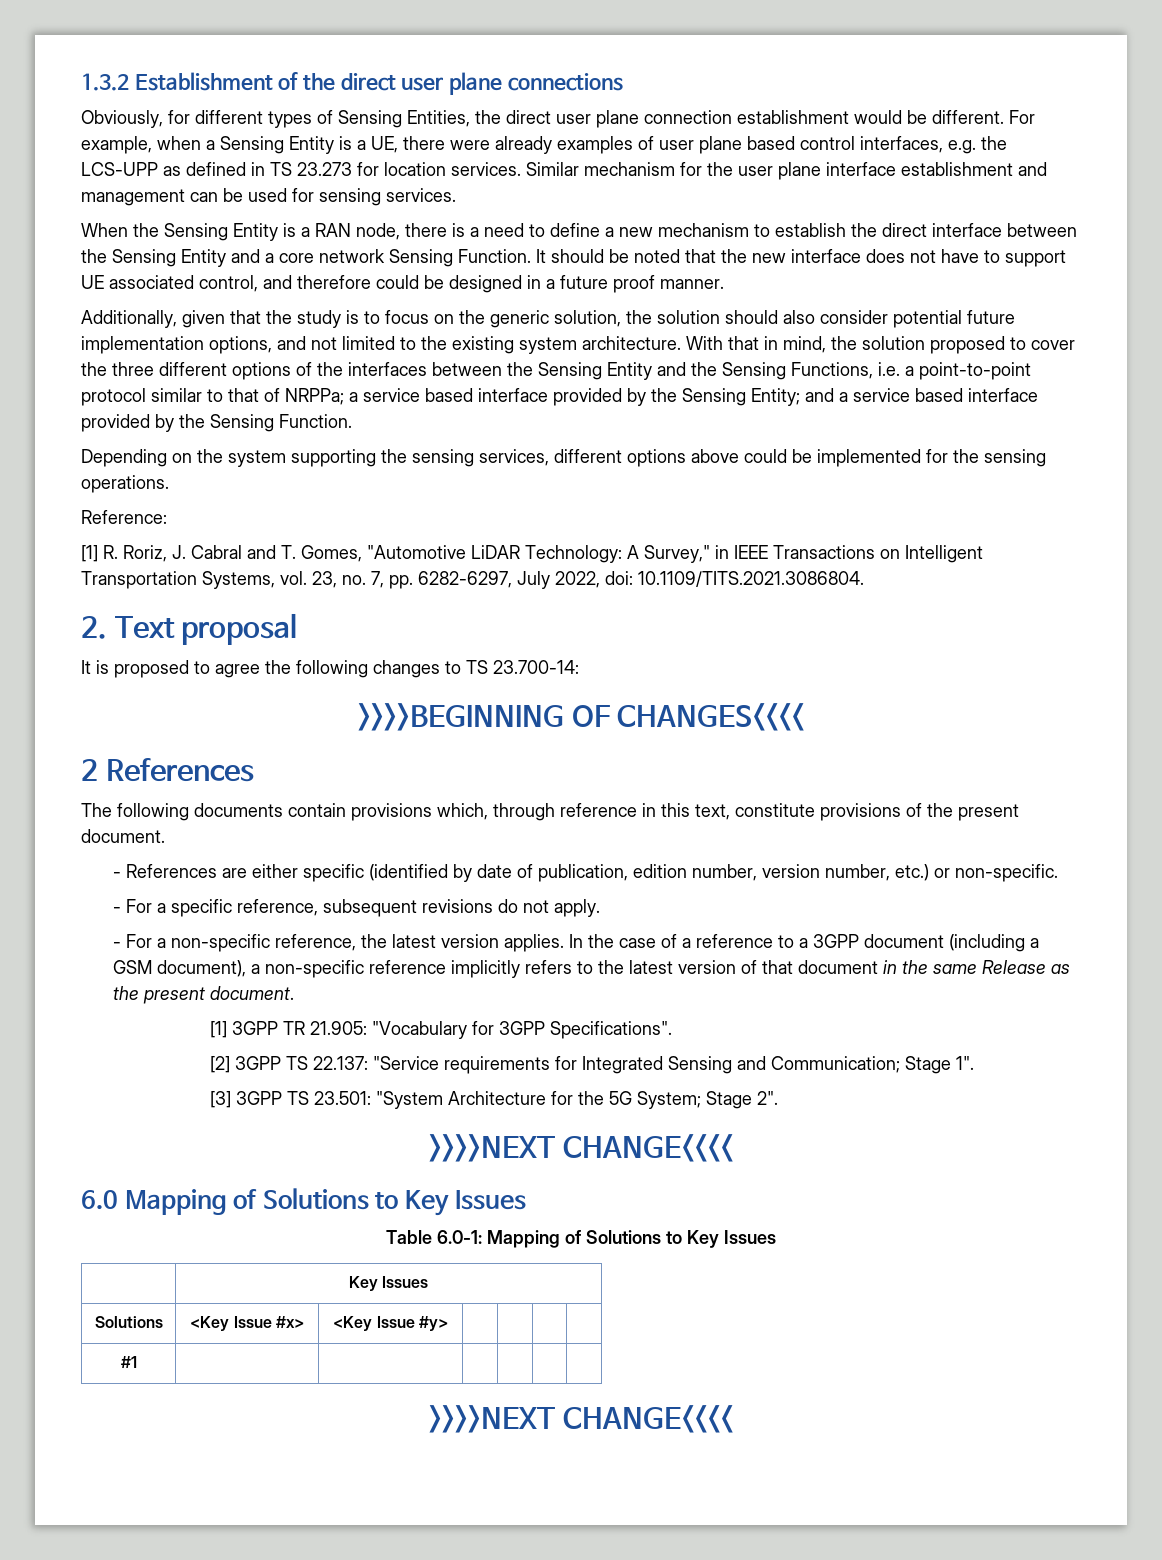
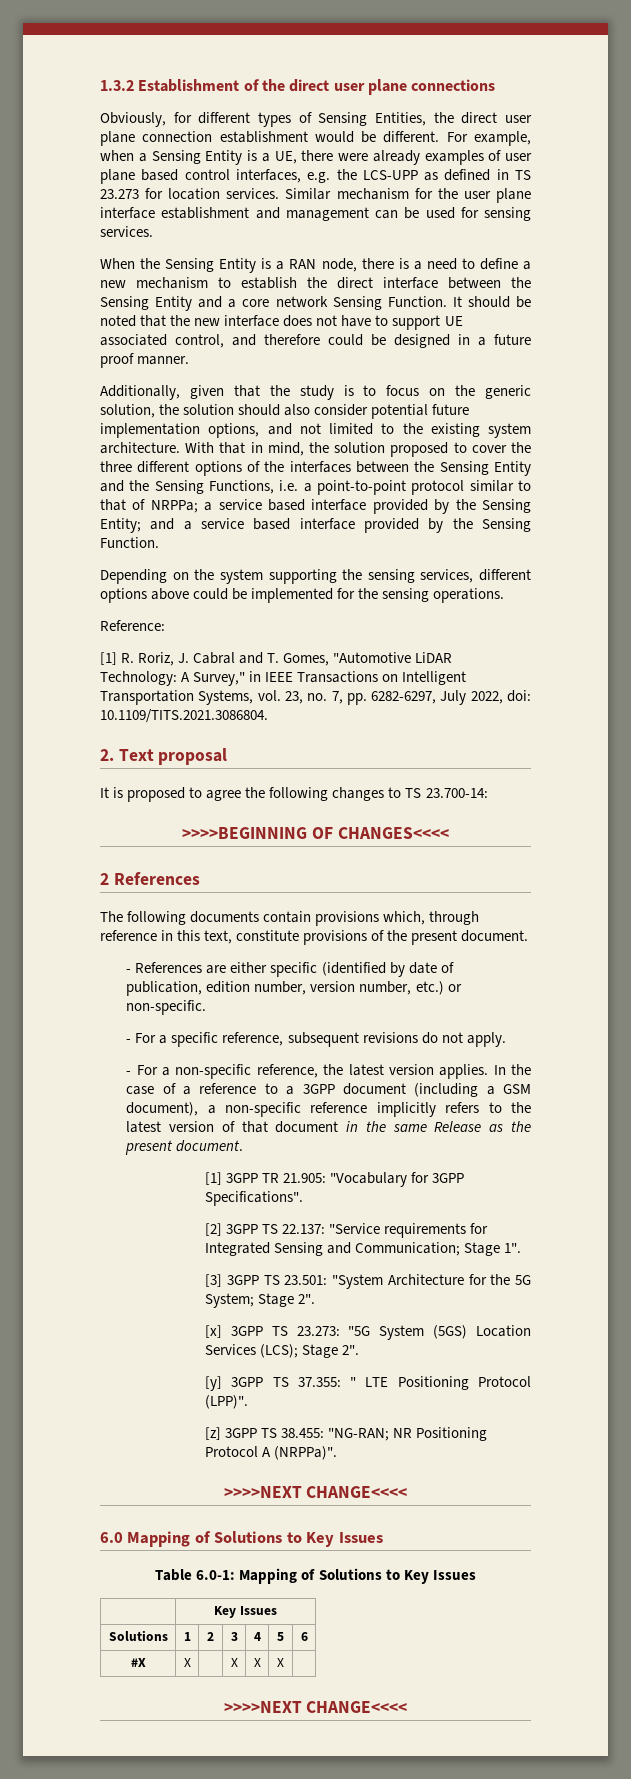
(778, 1098) none -> [205,1325,531,1340] [205,1344,360,1358] [205,1376,531,1391] [205,1395,249,1409] [205,1427,488,1441] [205,1446,338,1460] // [x] 3GPP TS 23.273: "5G System (5GS) Location Services (LCS); Stage 2". // [y] 3GPP TS 37.355: " LTE Positioning Protocol (LPP)". // [z] 3GPP TS 38.455: "NG-RAN; NR Positioning Protocol A (NRPPa)".
[190,1316,304,1331] [333,1316,448,1331] [120,1356,137,1368] <Key Issue #x> | <Key Issue #y> | | | | // #1 | | | | | -> [183,1632,191,1641] [207,1632,214,1641] [230,1632,238,1641] [253,1632,261,1641] [277,1632,284,1641] [300,1632,308,1641] [130,1658,146,1667] [183,1658,191,1667] [230,1658,238,1667] [253,1658,261,1667] [277,1658,284,1667] 1 | 2 | 3 | 4 | 5 | 6 // #X | X | | X | X | X

